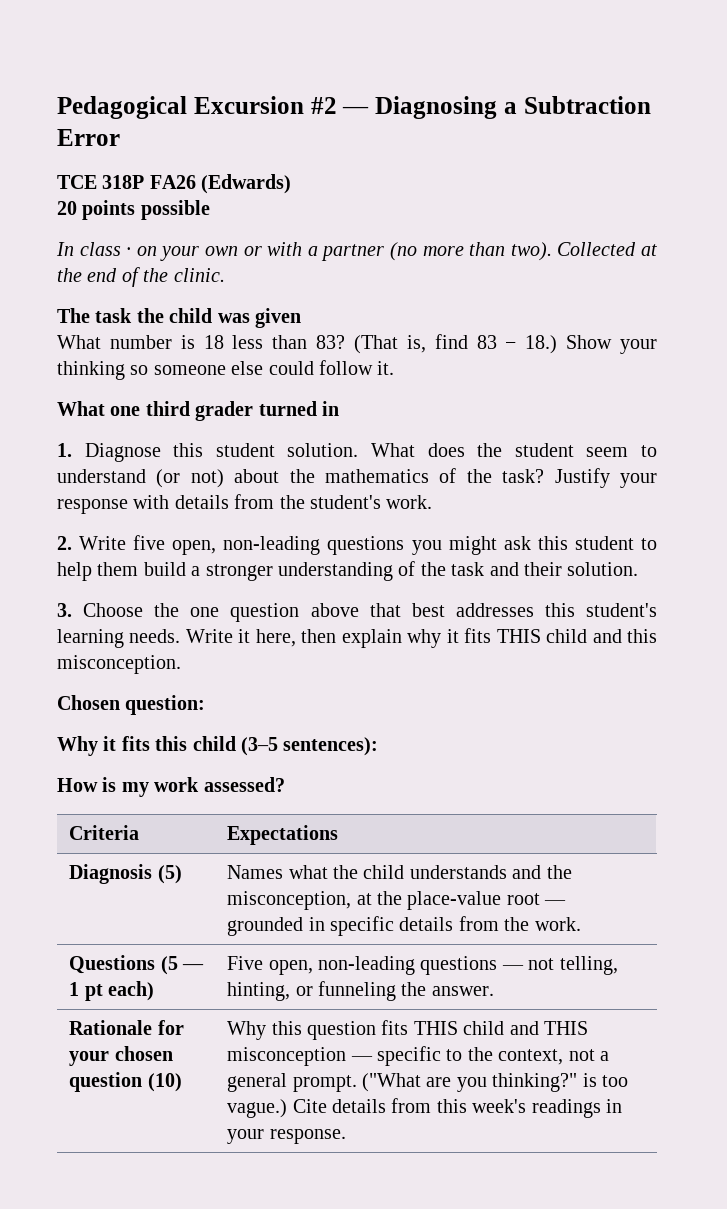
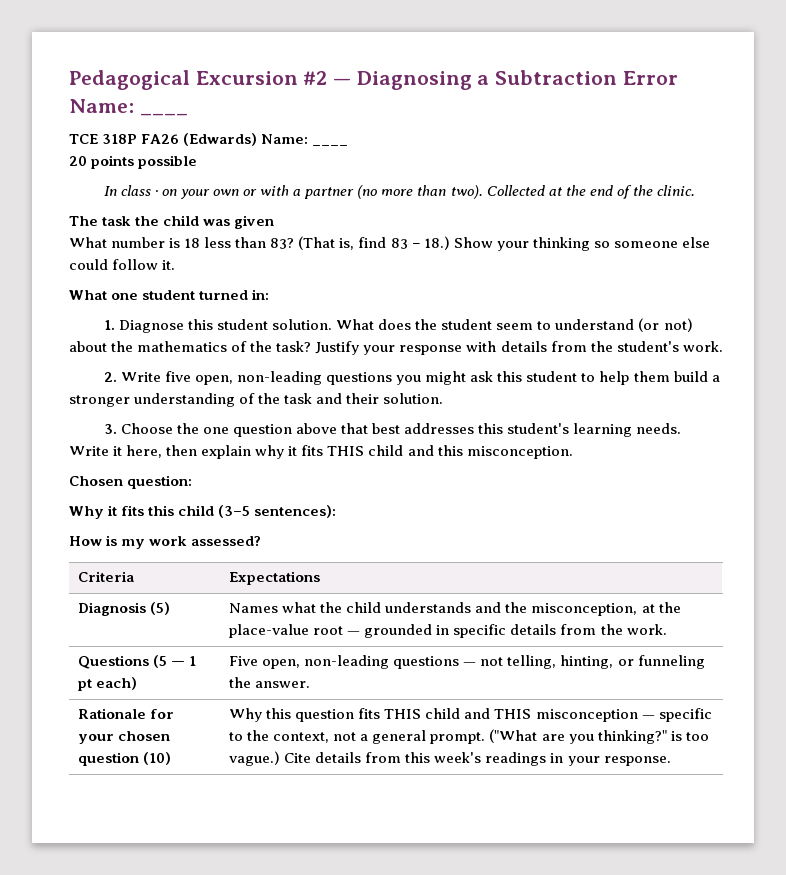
(120, 137) none -> [69,99,134,113] [139,113,188,116] Name: ____
(292, 184) none -> [261,134,309,144] [312,144,349,146] Name: ____
[145,401,339,421] third grader turned in -> [142,289,270,300] student turned in:

